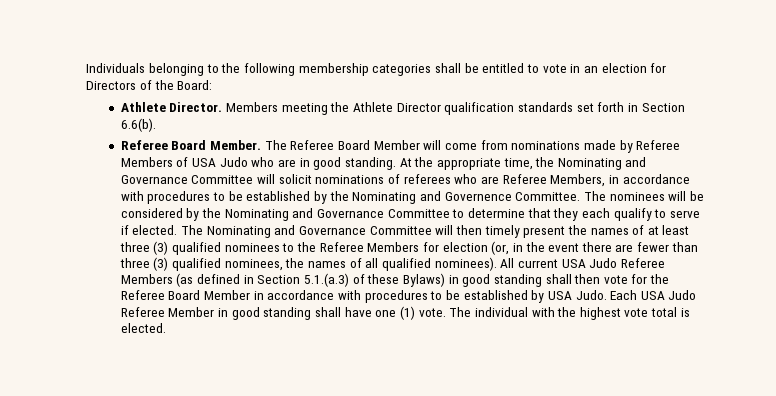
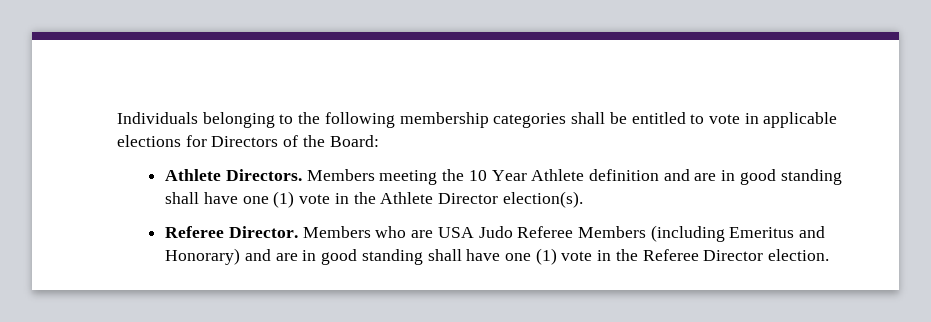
[583,63,647,73] an election -> [763,112,838,128] [116,135,181,147] applicable elections
[169,102,223,112] Director. -> [225,169,302,181] Directors.
[353,102,685,115] [120,118,156,132] [120,140,681,153] [120,157,647,170] [120,174,690,187] [120,191,704,204] [120,208,700,221] [120,225,690,238] [119,241,698,255] [119,257,665,271] [120,273,670,287] [120,290,697,303] [120,306,690,320] [120,323,166,333] Athlete Director qualification standards set forth in Section 6.6(b). // Referee Board Member. The Referee Board Member will come from nominations made by Referee Members of USA Judo who are in good standing. At the appropriate time, the Nominating and Governance Committee will solicit nominations of referees who are Referee Members, in accordance with procedures to be established by the Nominating and Governence Committee. The nominees will be considered by the Nominating and Governance Committee to determine that they each qualify to serve if elected. The Nominating and Governance Committee will then timely present the names of at least three (3) qualified nominees to the Referee Members for election (or, in the event there are fewer than three (3) qualified nominees, the names of all qualified nominees). All current USA Judo Referee Members (as defined in Section 5.1.(a.3) of these Bylaws) in good standing shall then vote for the Referee Board Member in accordance with procedures to be established by USA Judo. Each USA Judo Referee Member in good standing shall have one (1) vote. The individual with the highest vote total is elected. -> [468,169,842,185] [165,191,583,208] [165,225,826,242] [165,248,830,265] 10 Year Athlete definition and are in good standing shall have one (1) vote in the Athlete Director election(s). // Referee Director. Members who are USA Judo Referee Members (including Emeritus and Honorary) and are in good standing shall have one (1) vote in the Referee Director election.

